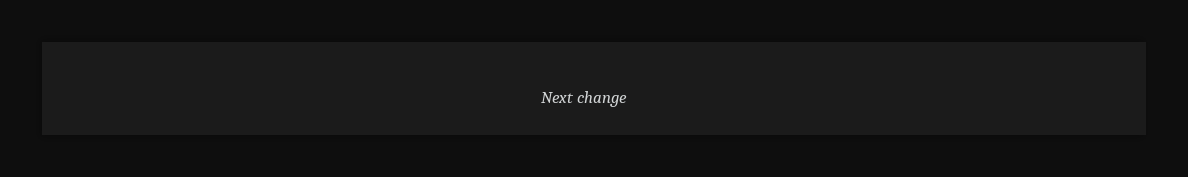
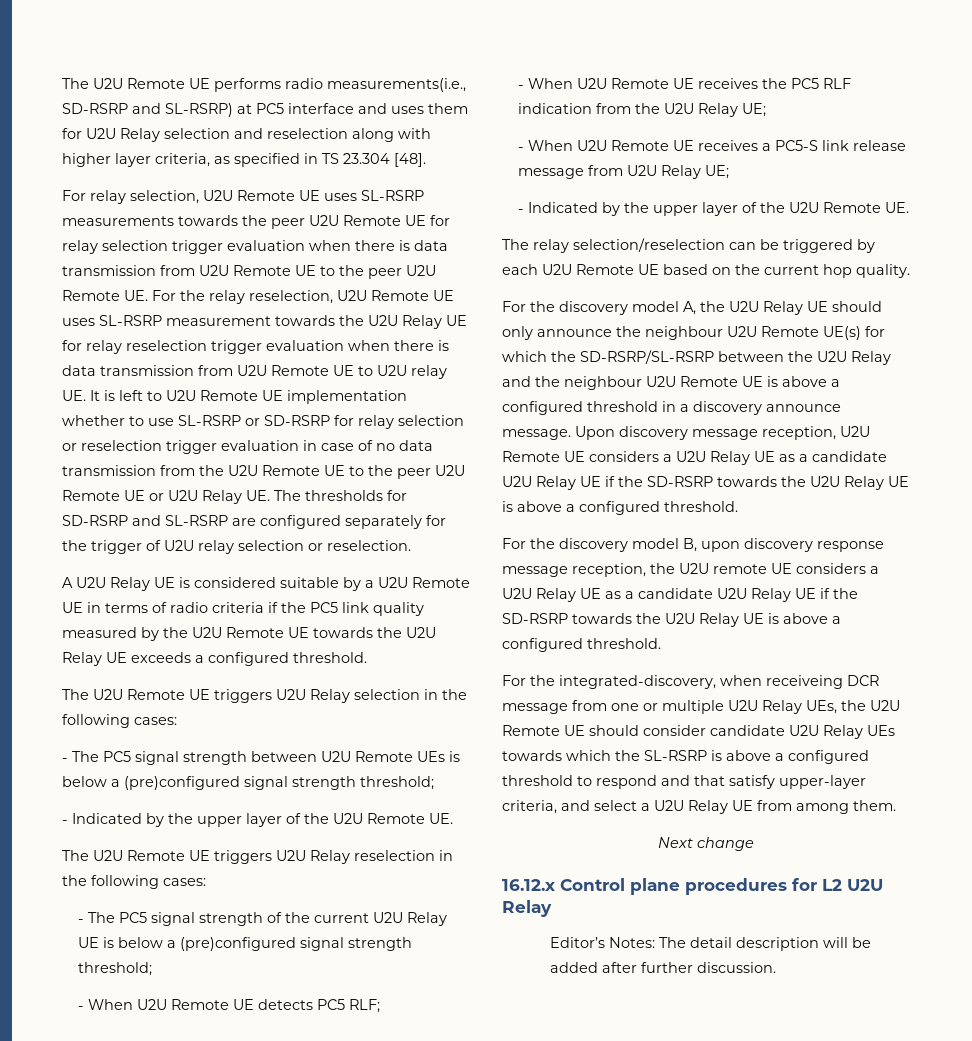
[540,91,628,107] Next change -> [62,78,466,92] [62,103,468,117] [62,128,431,142] [62,153,426,167] [62,190,424,204] [62,215,450,229] [62,240,448,254] [62,265,436,279] [62,290,454,304] [62,315,467,329] [62,340,449,354] [62,365,447,379] [62,390,407,404] [62,415,464,429] [62,440,433,454] [62,465,465,479] [62,490,407,504] [62,515,446,529] [62,540,411,554] [62,577,470,591] [62,602,424,616] [62,627,436,641] [62,652,367,666] [62,689,467,703] [62,714,177,728] [62,751,460,765] [62,776,434,790] [62,813,453,827] [62,850,453,864] [62,875,206,889] [77,912,447,926] [77,937,412,951] [77,962,152,976] [77,999,380,1013] [517,78,851,89] [517,103,766,117] [517,140,906,151] [517,165,729,179] [517,202,909,216] [502,238,875,253] [502,264,910,278] [502,301,882,315] [502,326,885,340] [502,350,891,365] [502,376,840,390] [502,401,841,415] [502,426,870,440] [502,451,887,465] [502,476,909,490] [502,501,738,515] [502,538,884,552] [502,563,879,577] [502,588,858,602] [502,613,841,627] [502,638,661,652] [502,675,879,689] [502,700,900,714] [502,725,895,739] [502,750,869,764] [502,775,866,789] [502,800,896,814] [658,837,754,851] [502,878,883,895] [502,900,552,917] [549,937,871,951] [549,962,776,973] The U2U Remote UE performs radio measurements(i.e., SD-RSRP and SL-RSRP) at PC5 interface and uses them for U2U Relay selection and reselection along with higher layer criteria, as specified in TS 23.304 [48]. // For relay selection, U2U Remote UE uses SL-RSRP measurements towards the peer U2U Remote UE for relay selection trigger evaluation when there is data transmission from U2U Remote UE to the peer U2U Remote UE. For the relay reselection, U2U Remote UE uses SL-RSRP measurement towards the U2U Relay UE for relay reselection trigger evaluation when there is data transmission from U2U Remote UE to U2U relay UE. It is left to U2U Remote UE implementation whether to use SL-RSRP or SD-RSRP for relay selection or reselection trigger evaluation in case of no data transmission from the U2U Remote UE to the peer U2U Remote UE or U2U Relay UE. The thresholds for SD-RSRP and SL-RSRP are configured separately for the trigger of U2U relay selection or reselection. // A U2U Relay UE is considered suitable by a U2U Remote UE in terms of radio criteria if the PC5 link quality measured by the U2U Remote UE towards the U2U Relay UE exceeds a configured threshold. // The U2U Remote UE triggers U2U Relay selection in the following cases: // - The PC5 signal strength between U2U Remote UEs is below a (pre)configured signal strength threshold; // - Indicated by the upper layer of the U2U Remote UE. // The U2U Remote UE triggers U2U Relay reselection in the following cases: // - The PC5 signal strength of the current U2U Relay UE is below a (pre)configured signal strength threshold; // - When U2U Remote UE detects PC5 RLF; // - When U2U Remote UE receives the PC5 RLF indication from the U2U Relay UE; // - When U2U Remote UE receives a PC5-S link release message from U2U Relay UE; // - Indicated by the upper layer of the U2U Remote UE. // The relay selection/reselection can be triggered by each U2U Remote UE based on the current hop quality. // For the discovery model A, the U2U Relay UE should only announce the neighbour U2U Remote UE(s) for which the SD-RSRP/SL-RSRP between the U2U Relay and the neighbour U2U Remote UE is above a configured threshold in a discovery announce message. Upon discovery message reception, U2U Remote UE considers a U2U Relay UE as a candidate U2U Relay UE if the SD-RSRP towards the U2U Relay UE is above a configured threshold. // For the discovery model B, upon discovery response message reception, the U2U remote UE considers a U2U Relay UE as a candidate U2U Relay UE if the SD-RSRP towards the U2U Relay UE is above a configured threshold. // For the integrated-discovery, when receiveing DCR message from one or multiple U2U Relay UEs, the U2U Remote UE should consider candidate U2U Relay UEs towards which the SL-RSRP is above a configured threshold to respond and that satisfy upper-layer criteria, and select a U2U Relay UE from among them. // Next change // 16.12.x Control plane procedures for L2 U2U Relay // Editor’s Notes: The detail description will be added after further discussion.

